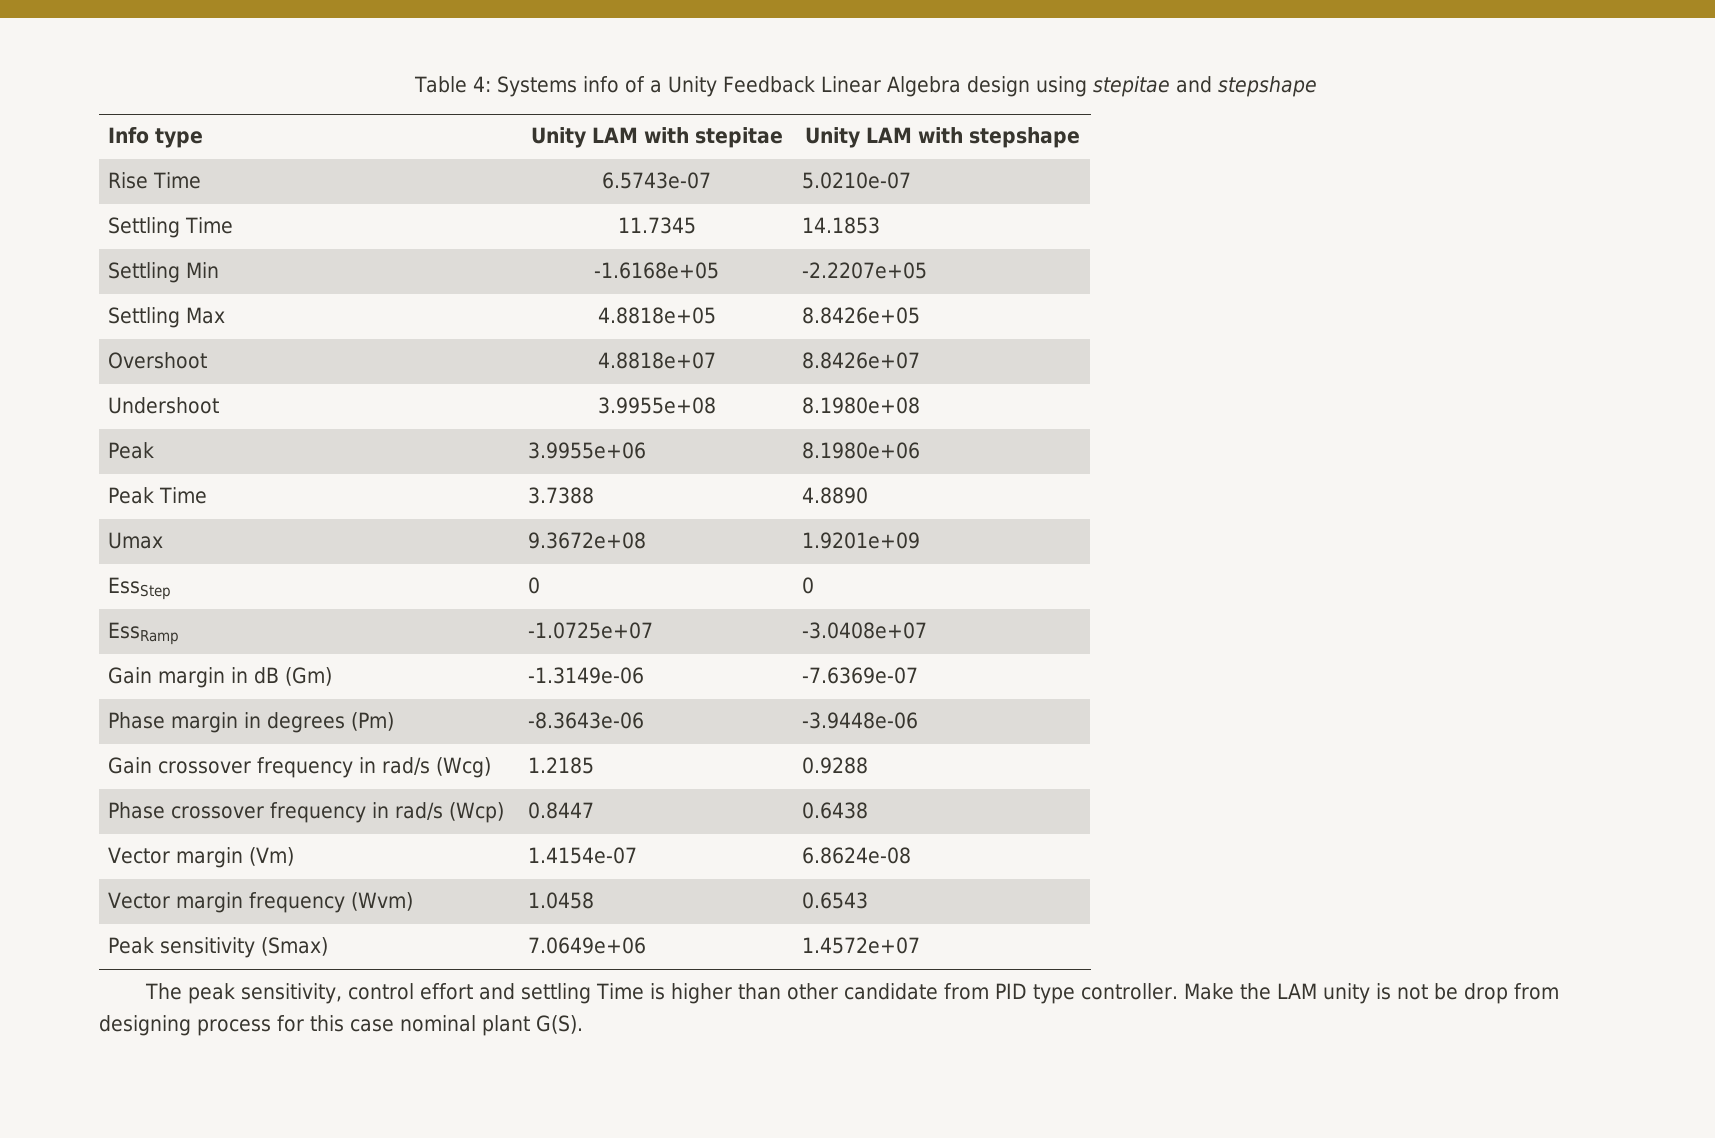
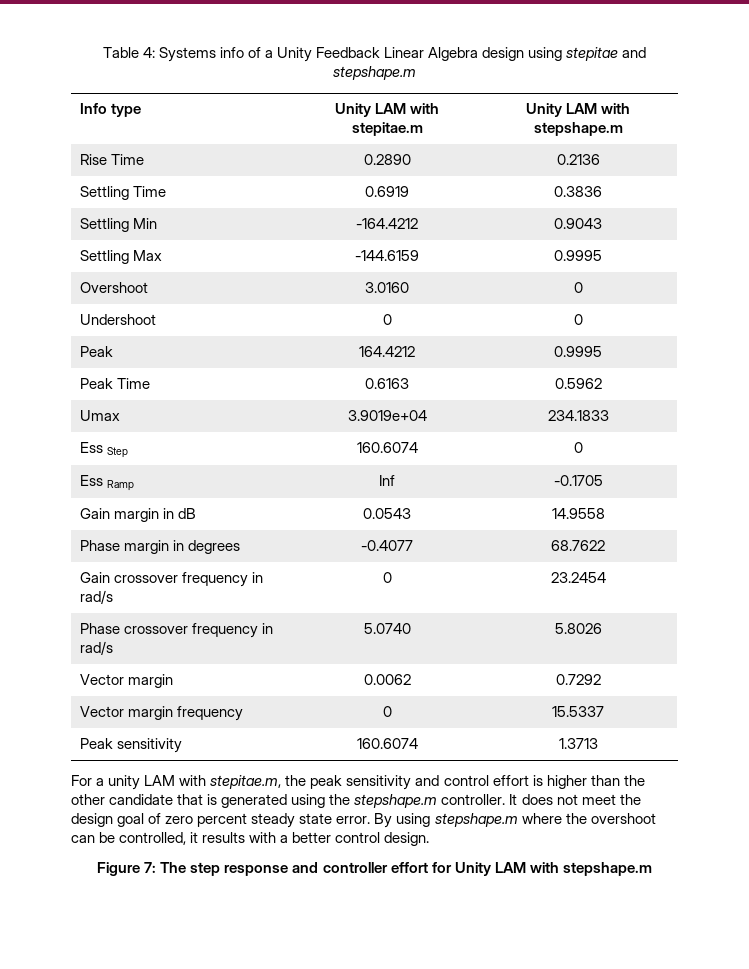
[1218,76,1318,97] stepshape -> [333,66,416,80] stepshape.m
[694,127,783,148] [804,127,1080,148] stepitae | Unity LAM with stepshape -> [351,122,423,136] [525,103,631,117] [533,122,623,136] stepitae.m | Unity LAM with stepshape.m
[602,172,711,189] [801,172,911,189] 6.5743e-07 | 5.0210e-07 -> [363,154,411,165] [556,154,600,165] 0.2890 | 0.2136
[617,217,696,234] [801,217,880,234] 11.7345 | 14.1853 -> [365,186,409,197] [554,186,602,197] 0.6919 | 0.3836
[594,262,719,279] [801,262,927,279] -1.6168e+05 | -2.2207e+05 -> [356,218,418,229] [554,218,602,229] -164.4212 | 0.9043
[597,307,716,324] [801,307,920,324] 4.8818e+05 | 8.8426e+05 -> [355,250,419,261] [554,250,602,261] -144.6159 | 0.9995
[597,352,716,369] [801,352,920,369] 4.8818e+07 | 8.8426e+07 -> [365,282,409,293] [573,282,583,293] 3.0160 | 0
[597,397,716,414] [801,397,920,414] [107,442,154,459] [527,442,646,459] [801,442,920,459] [107,487,207,504] [527,487,594,504] [801,487,868,504] [107,532,163,549] [527,532,646,549] [801,532,920,549] [107,577,171,600] [527,577,540,594] [801,577,814,594] [107,622,179,645] [527,622,653,639] [801,622,927,639] 3.9955e+08 | 8.1980e+08 // Peak | 3.9955e+06 | 8.1980e+06 // Peak Time | 3.7388 | 4.8890 // Umax | 9.3672e+08 | 1.9201e+09 // EssStep | 0 | 0 // EssRamp | -1.0725e+07 | -3.0408e+07 -> [382,314,392,325] [573,314,583,325] [79,346,113,357] [359,346,415,357] [554,346,602,357] [79,378,150,389] [365,378,409,389] [554,378,602,389] [79,410,120,421] [347,410,427,421] [547,410,609,421] [79,442,128,458] [356,442,418,453] [573,442,583,453] [79,475,134,491] [379,475,395,486] [553,475,603,486] 0 | 0 // Peak | 164.4212 | 0.9995 // Peak Time | 0.6163 | 0.5962 // Umax | 3.9019e+04 | 234.1833 // Ess Step | 160.6074 | 0 // Ess Ramp | Inf | -0.1705
[284,667,332,686] [527,667,644,684] [801,667,918,684] (Gm) | -1.3149e-06 | -7.6369e-07 -> [363,508,411,519] [551,508,605,519] | 0.0543 | 14.9558
[350,712,394,731] [527,712,644,729] [801,712,918,729] (Pm) | -8.3643e-06 | -3.9448e-06 -> [361,540,413,551] [551,540,605,551] | -0.4077 | 68.7622
[435,757,491,778] [527,757,594,774] [801,757,868,774] (Wcg) | 1.2185 | 0.9288 -> [382,572,392,583] [550,572,606,583] | 0 | 23.2454
[448,802,504,823] [527,802,594,819] [801,802,868,819] [107,847,294,868] [527,847,637,864] [801,847,911,864] (Wcp) | 0.8447 | 0.6438 // Vector margin (Vm) | 1.4154e-07 | 6.8624e-08 -> [363,623,411,634] [554,623,602,634] [79,674,173,688] [363,674,411,685] [555,674,601,685] | 5.0740 | 5.8026 // Vector margin | 0.0062 | 0.7292
[350,892,413,911] [527,892,594,909] [801,892,868,909] (Wvm) | 1.0458 | 0.6543 -> [382,706,392,717] [552,706,604,717] | 0 | 15.5337
[260,937,328,956] [527,937,646,954] [801,937,920,954] [144,983,644,1004] (Smax) | 7.0649e+06 | 1.4572e+07 // The peak sensitivity, control effort and settling Time -> [356,738,418,749] [558,738,598,749] [71,775,529,790] | 160.6074 | 1.3713 // For a unity LAM with stepitae.m, the peak sensitivity and control effort
(781, 991) none -> [623,775,645,786] the
[943,983,1560,1004] [99,1015,583,1036] from PID type controller. Make the LAM unity is not be drop from designing process for this case nominal plant G(S). -> [177,794,641,808] [71,813,656,828] [71,832,430,846] [97,862,652,876] that is generated using the stepshape.m controller. It does not meet the design goal of zero percent steady state error. By using stepshape.m where the overshoot can be controlled, it results with a better control design. // Figure 7: The step response and controller effort for Unity LAM with stepshape.m

